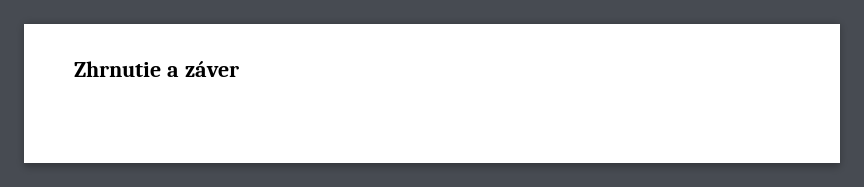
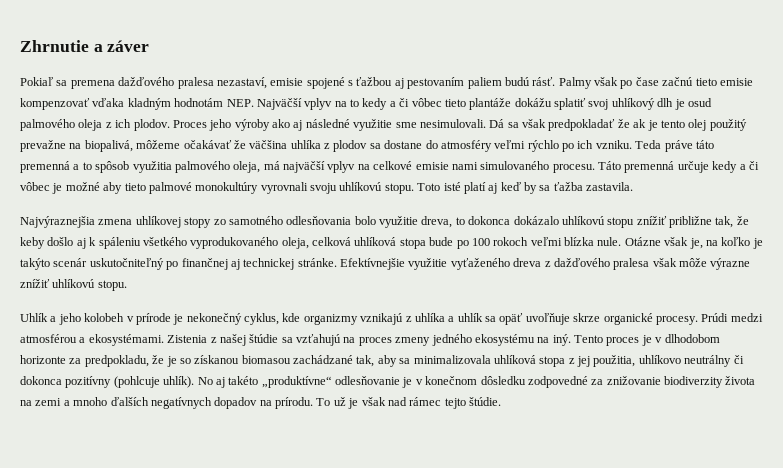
(239, 69) none -> [20,77,753,89] [20,98,712,110] [20,119,747,131] [20,140,714,152] [20,161,759,173] [20,182,634,194] [20,216,749,228] [20,237,763,249] [20,258,751,270] [20,279,127,291] [20,313,763,325] [20,334,720,346] [20,355,744,367] [20,376,756,388] [20,397,501,409] // Pokiaľ sa premena dažďového pralesa nezastaví, emisie spojené s ťažbou aj pestovaním paliem budú rásť. Palmy však po čase začnú tieto emisie kompenzovať vďaka kladným hodnotám NEP. Najväčší vplyv na to kedy a či vôbec tieto plantáže dokážu splatiť svoj uhlíkový dlh je osud palmového oleja z ich plodov. Proces jeho výroby ako aj následné využitie sme nesimulovali. Dá sa však predpokladať že ak je tento olej použitý prevažne na biopalivá, môžeme očakávať že väčšina uhlíka z plodov sa dostane do atmosféry veľmi rýchlo po ich vzniku. Teda práve táto premenná a to spôsob využitia palmového oleja, má najväčší vplyv na celkové emisie nami simulovaného procesu. Táto premenná určuje kedy a či vôbec je možné aby tieto palmové monokultúry vyrovnali svoju uhlíkovú stopu. Toto isté platí aj keď by sa ťažba zastavila. // Najvýraznejšia zmena uhlíkovej stopy zo samotného odlesňovania bolo využitie dreva, to dokonca dokázalo uhlíkovú stopu znížiť približne tak, že keby došlo aj k spáleniu všetkého vyprodukovaného oleja, celková uhlíková stopa bude po 100 rokoch veľmi blízka nule. Otázne však je, na koľko je takýto scenár uskutočniteľný po finančnej aj technickej stránke. Efektívnejšie využitie vyťaženého dreva z dažďového pralesa však môže výrazne znížiť uhlíkovú stopu. // Uhlík a jeho kolobeh v prírode je nekonečný cyklus, kde organizmy vznikajú z uhlíka a uhlík sa opäť uvoľňuje skrze organické procesy. Prúdi medzi atmosférou a ekosystémami. Zistenia z našej štúdie sa vzťahujú na proces zmeny jedného ekosystému na iný. Tento proces je v dlhodobom horizonte za predpokladu, že je so získanou biomasou zachádzané tak, aby sa minimalizovala uhlíková stopa z jej použitia, uhlíkovo neutrálny či dokonca pozitívny (pohlcuje uhlík). No aj takéto „produktívne“ odlesňovanie je v konečnom dôsledku zodpovedné za znižovanie biodiverzity života na zemi a mnoho ďalších negatívnych dopadov na prírodu. To už je však nad rámec tejto štúdie.

